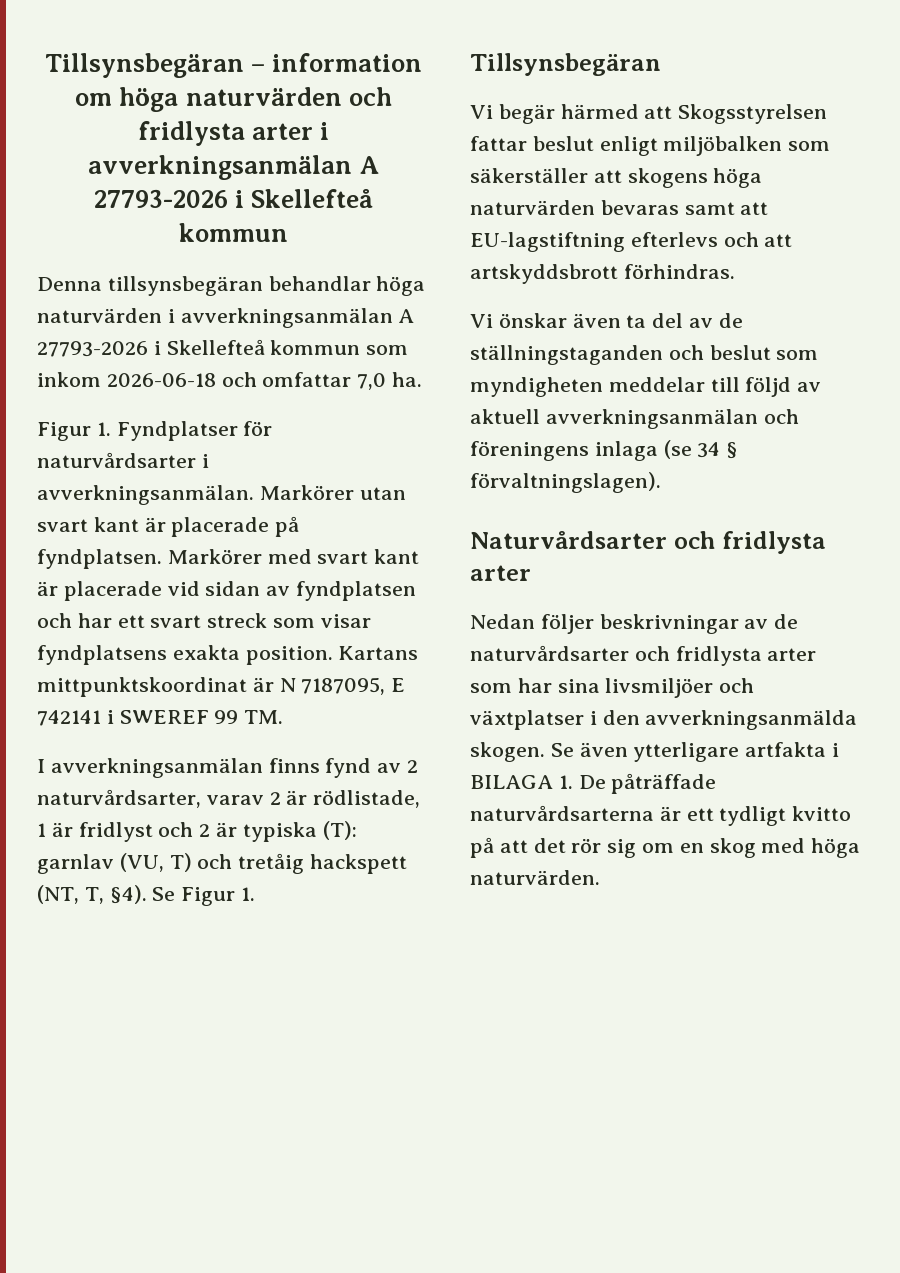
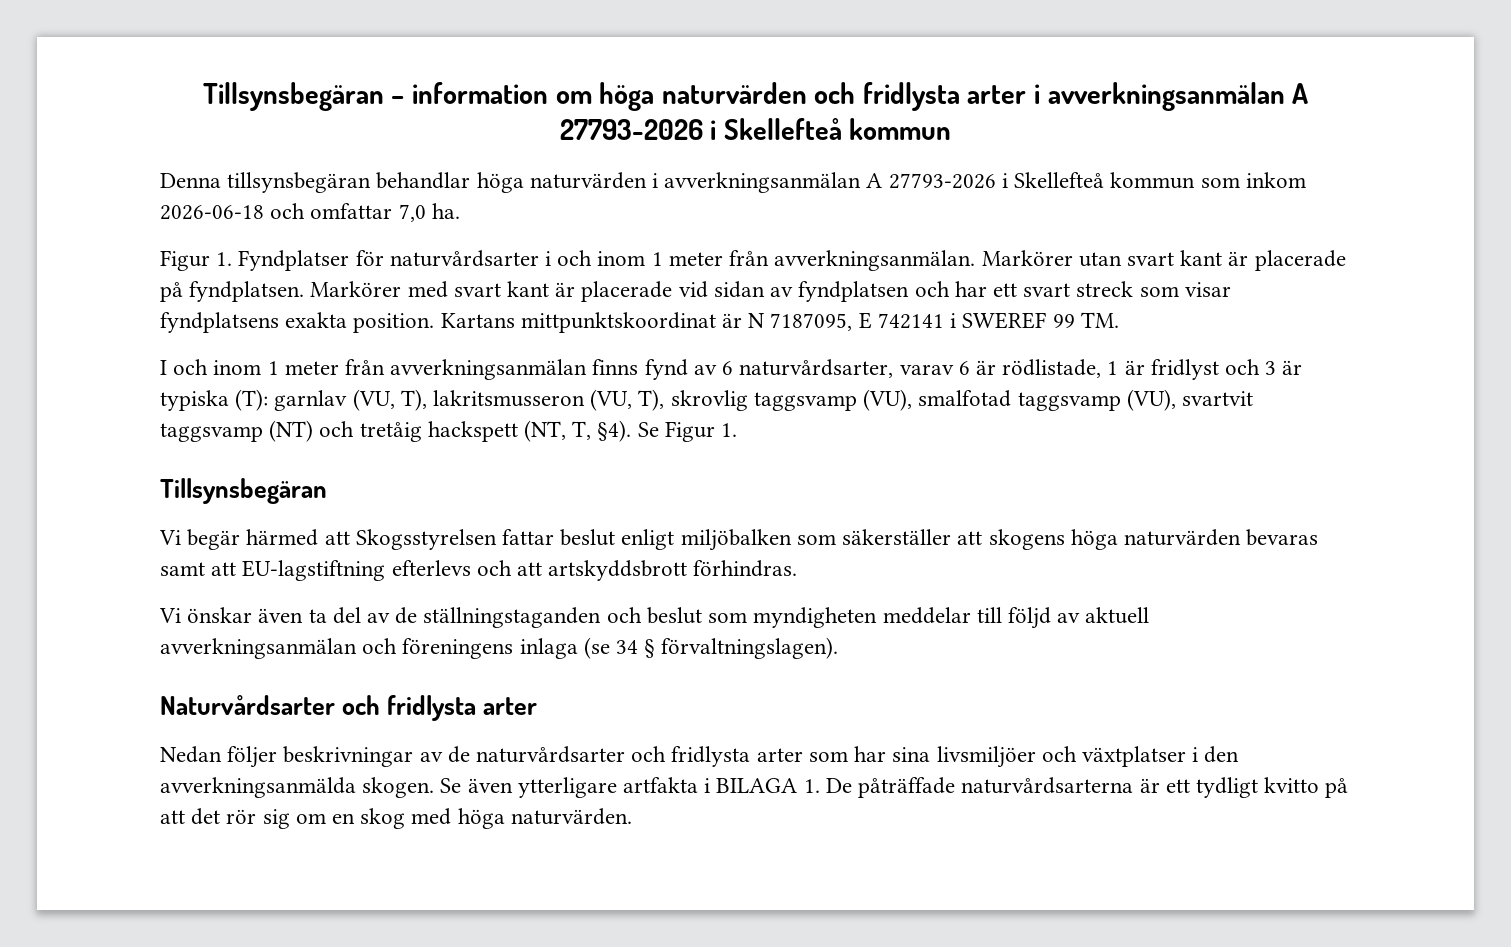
(209, 461) none -> [557,250,770,266] och inom 1 meter från
(45, 766) none -> [173,359,386,375] och inom 1 meter från
[407,760,419,773] 2 -> [722,361,734,375] 6
[269,792,281,805] 2 -> [958,361,970,375] 6
[199,824,211,837] 2 -> [1265,361,1277,375] 3
[169,853,192,872] T) -> [400,389,1253,411] [160,420,314,442] T), lakritsmusseron (VU, T), skrovlig taggsvamp (VU), smalfotad taggsvamp (VU), svartvit taggsvamp (NT)

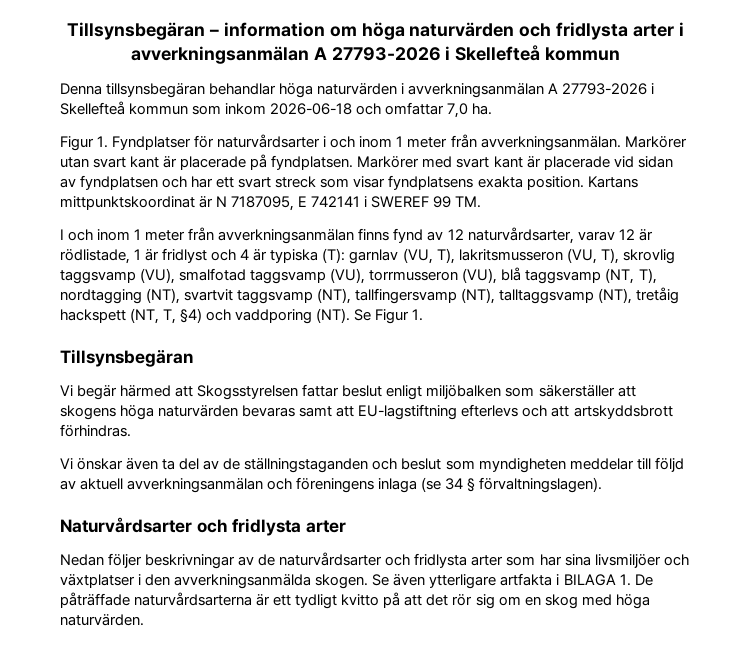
[722,361,734,375] 6 -> [447,229,464,240] 12
[958,361,970,375] 6 -> [618,229,635,240] 12
[1265,361,1277,375] 3 -> [240,249,250,260] 4
[1181,391,1253,406] [160,420,632,442] svartvit taggsvamp (NT) och tretåig hackspett (NT, T, §4). -> [369,267,657,284] [60,287,680,304] [60,308,351,324] torrmusseron (VU), blå taggsvamp (NT, T), nordtagging (NT), svartvit taggsvamp (NT), tallfingersvamp (NT), talltaggsvamp (NT), tretåig hackspett (NT, T, §4) och vaddporing (NT).

